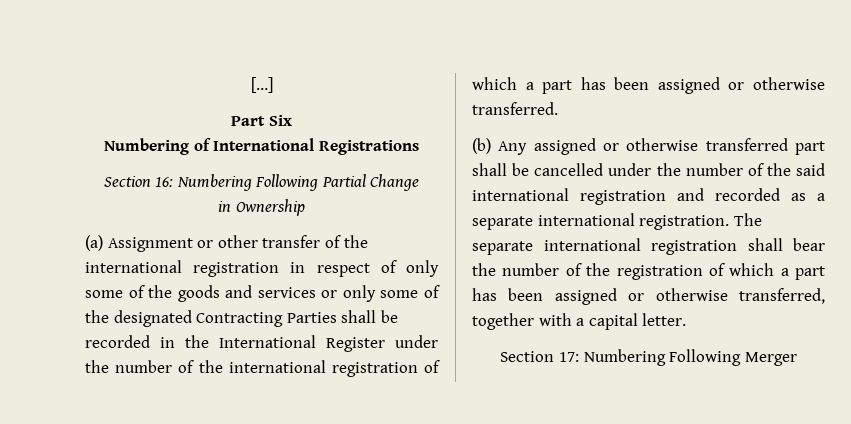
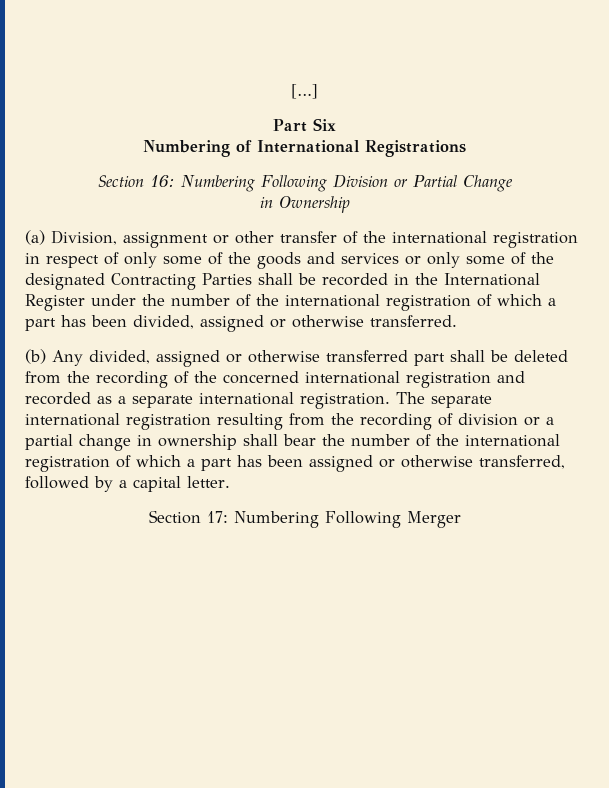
(319, 182) none -> [332,174,408,188] Division or
[107,237,193,252] Assignment -> [51,230,208,248] Division, assignment
(650, 83) none -> [133,315,194,329] divided,
(528, 148) none -> [89,350,150,364] divided,
[534,163,825,176] cancelled under the number of the said -> [514,350,568,362] [25,371,299,388] deleted from the recording of the concerned
(737, 247) none -> [217,413,554,430] [25,434,237,451] resulting from the recording of division or a partial change in ownership
(611, 269) none -> [465,434,560,447] international
[472,313,572,330] together with -> [25,476,113,492] followed by

